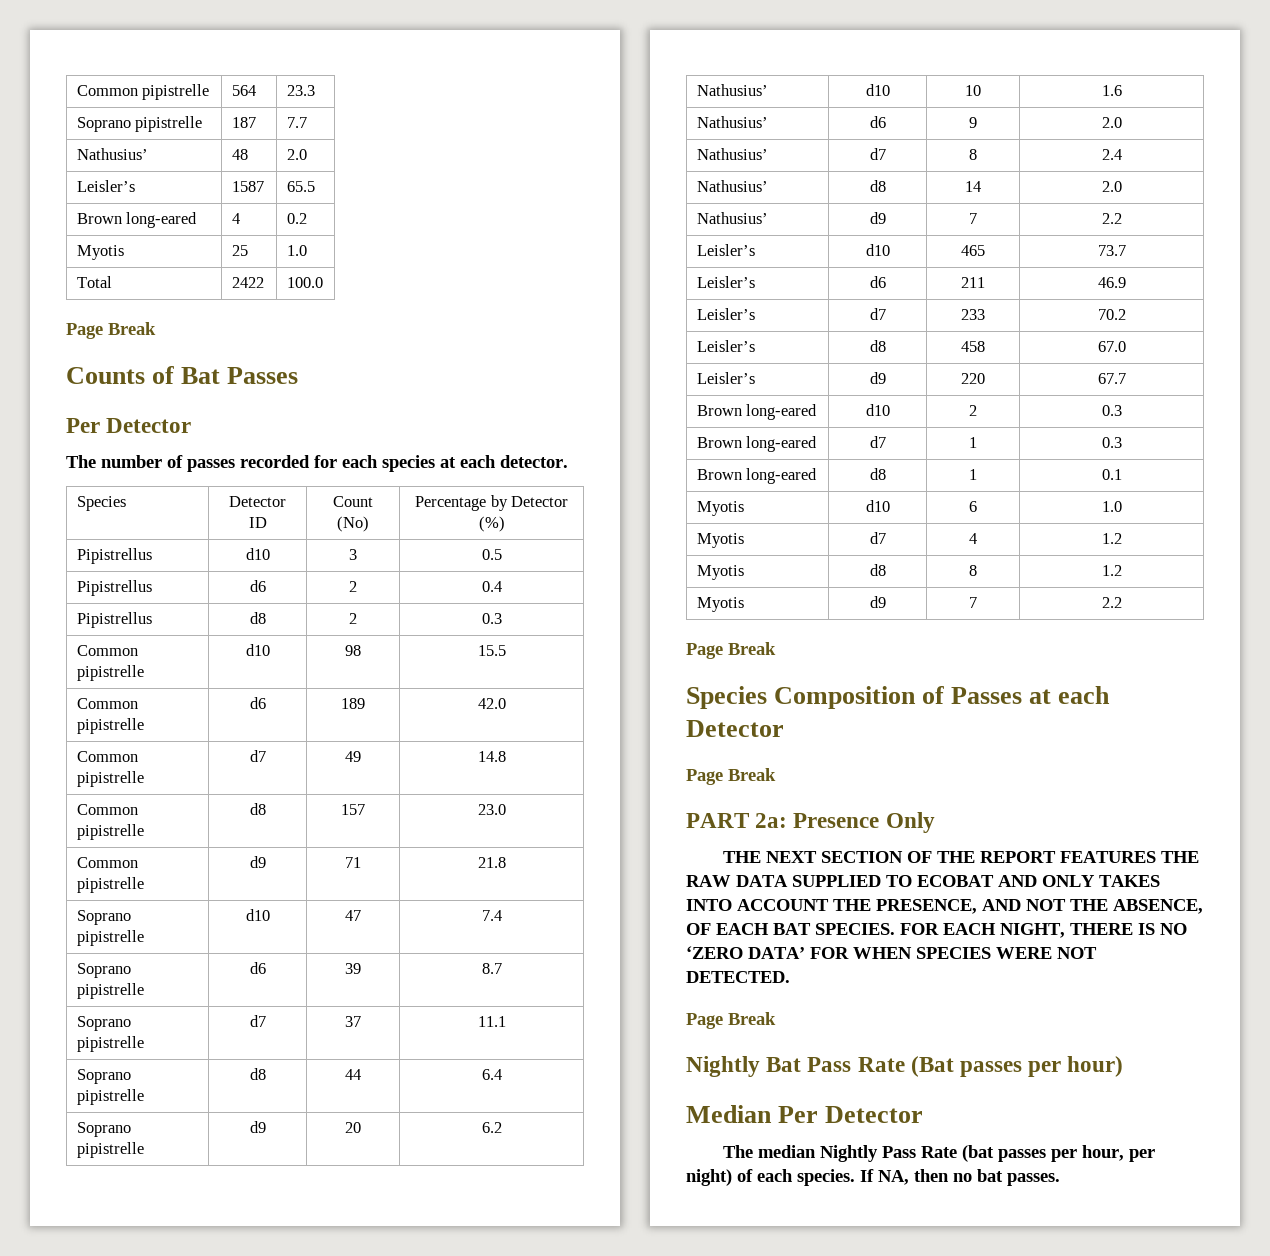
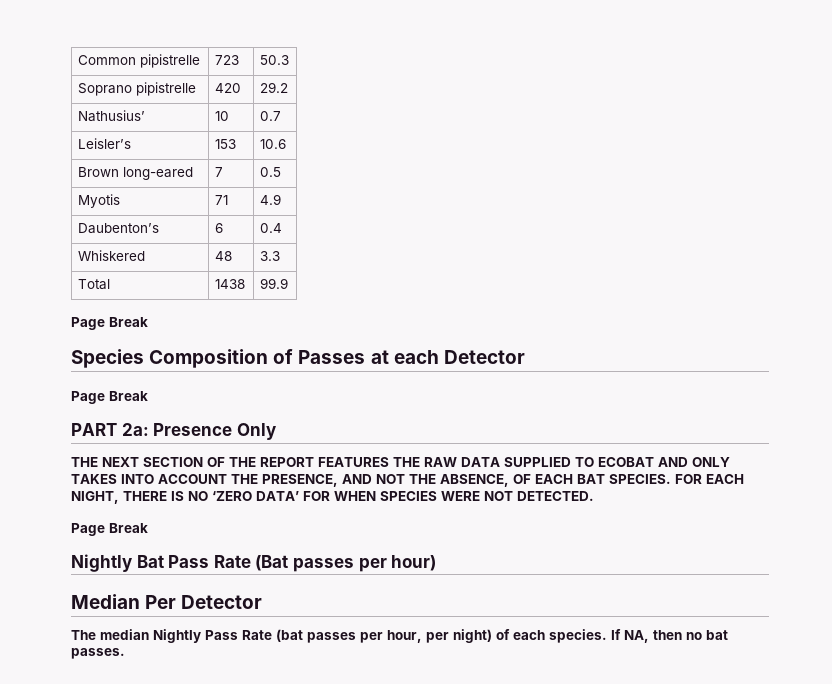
[76,84,210,100] [231,85,256,96] [286,85,315,96] [76,116,203,132] [231,117,256,128] [286,117,307,128] [76,148,148,160] [231,149,248,160] [286,149,307,160] [76,180,135,192] [231,181,264,192] [286,181,315,192] [76,212,198,228] [231,213,240,224] [286,213,307,224] [76,245,124,260] [231,245,248,256] [286,245,307,256] [76,276,112,288] [231,277,264,288] [286,277,323,288] [66,322,156,339] [66,366,299,384] [66,418,192,433] [66,455,568,472] [76,496,126,511] [228,496,286,507] [248,517,267,528] [333,496,373,507] [337,516,369,532] [415,495,568,511] [478,516,505,532] [76,548,152,564] [245,548,270,560] [349,549,357,560] [481,549,502,560] [76,580,152,596] [249,580,266,592] [349,581,357,592] [481,581,502,592] [76,612,152,628] [249,612,266,624] [349,613,357,624] [481,613,502,624] [76,645,138,656] [76,665,144,681] [245,644,270,656] [345,645,361,656] [477,645,506,656] [76,698,138,709] [76,718,144,734] [249,697,266,709] [341,698,365,709] [477,698,506,709] [76,751,138,762] [76,771,144,787] [249,750,266,762] [345,751,361,762] [477,751,506,762] [76,804,138,815] [76,824,144,840] [249,803,266,815] [341,804,365,815] [477,804,506,815] [76,857,138,868] [76,877,144,893] [249,856,266,868] [345,857,361,868] [477,857,506,868] [76,910,131,925] [76,930,144,946] [245,909,270,921] [345,910,361,921] [481,910,502,921] [76,963,131,978] [76,983,144,999] [249,962,266,974] [345,963,361,974] [481,963,502,974] [76,1016,131,1031] [76,1036,144,1052] [249,1015,266,1027] [345,1016,361,1027] [477,1016,506,1027] [76,1069,131,1084] [76,1089,144,1105] [249,1068,266,1080] [345,1069,361,1080] [481,1069,502,1080] [76,1122,131,1137] [76,1142,144,1158] [249,1121,266,1133] [345,1122,361,1133] [481,1122,502,1133] [696,84,768,96] [865,84,890,96] [965,85,981,96] [1101,85,1122,96] [696,116,768,128] [869,116,886,128] [969,117,977,128] [1101,117,1122,128] [696,148,768,160] [869,148,886,160] [969,149,977,160] [1101,149,1122,160] [696,180,768,192] [869,180,886,192] [965,181,981,192] [1101,181,1122,192] [696,212,768,224] [869,212,886,224] [969,213,977,224] [1101,213,1122,224] [696,244,755,256] [865,244,890,256] [961,245,985,256] [1097,245,1126,256] [696,276,755,288] [869,276,886,288] [961,277,985,288] [1097,277,1126,288] [696,308,755,320] [869,308,886,320] [961,309,985,320] [1097,309,1126,320] [696,340,755,352] [869,340,886,352] [961,341,985,352] [1097,341,1126,352] [696,372,755,384] [869,372,886,384] [961,373,985,384] [1097,373,1126,384] [696,404,818,420] [865,404,890,416] [969,405,977,416] [1101,405,1122,416] [696,436,818,452] [869,436,886,448] [969,437,977,448] [1101,437,1122,448] [696,468,818,484] [869,468,886,480] [969,469,977,480] [1101,469,1122,480] [696,501,744,516] [865,500,890,512] [969,501,977,512] [1101,501,1122,512] [696,533,744,548] [869,532,886,544] [969,533,977,544] [1101,533,1122,544] [696,565,744,580] [869,564,886,576] [969,565,977,576] [1101,565,1122,576] [696,597,744,612] [869,596,886,608] [969,597,977,608] [1101,597,1122,608] Common pipistrelle | 564 | 23.3 // Soprano pipistrelle | 187 | 7.7 // Nathusius’ | 48 | 2.0 // Leisler’s | 1587 | 65.5 // Brown long-eared | 4 | 0.2 // Myotis | 25 | 1.0 // Total | 2422 | 100.0 // Page Break // Counts of Bat Passes // Per Detector // The number of passes recorded for each species at each detector. // Species | Detector ID | Count (No) | Percentage by Detector (%) // Pipistrellus | d10 | 3 | 0.5 // Pipistrellus | d6 | 2 | 0.4 // Pipistrellus | d8 | 2 | 0.3 // Common pipistrelle | d10 | 98 | 15.5 // Common pipistrelle | d6 | 189 | 42.0 // Common pipistrelle | d7 | 49 | 14.8 // Common pipistrelle | d8 | 157 | 23.0 // Common pipistrelle | d9 | 71 | 21.8 // Soprano pipistrelle | d10 | 47 | 7.4 // Soprano pipistrelle | d6 | 39 | 8.7 // Soprano pipistrelle | d7 | 37 | 11.1 // Soprano pipistrelle | d8 | 44 | 6.4 // Soprano pipistrelle | d9 | 20 | 6.2 // Nathusius’ | d10 | 10 | 1.6 // Nathusius’ | d6 | 9 | 2.0 // Nathusius’ | d7 | 8 | 2.4 // Nathusius’ | d8 | 14 | 2.0 // Nathusius’ | d9 | 7 | 2.2 // Leisler’s | d10 | 465 | 73.7 // Leisler’s | d6 | 211 | 46.9 // Leisler’s | d7 | 233 | 70.2 // Leisler’s | d8 | 458 | 67.0 // Leisler’s | d9 | 220 | 67.7 // Brown long-eared | d10 | 2 | 0.3 // Brown long-eared | d7 | 1 | 0.3 // Brown long-eared | d8 | 1 | 0.1 // Myotis | d10 | 6 | 1.0 // Myotis | d7 | 4 | 1.2 // Myotis | d8 | 8 | 1.2 // Myotis | d9 | 7 | 2.2 -> [77,54,200,68] [214,55,239,65] [259,55,289,65] [77,82,196,96] [214,83,241,93] [259,82,288,93] [77,110,145,122] [214,111,229,121] [259,111,281,121] [77,138,131,149] [214,139,236,149] [259,139,286,149] [77,167,193,180] [214,167,223,177] [259,167,281,177] [77,194,120,208] [214,195,228,205] [259,194,281,205] [77,223,159,234] [214,223,223,233] [259,223,282,233] [77,250,145,261] [214,251,232,261] [259,251,280,261] [77,279,110,290] [214,279,245,289] [259,278,288,289] Common pipistrelle | 723 | 50.3 // Soprano pipistrelle | 420 | 29.2 // Nathusius’ | 10 | 0.7 // Leisler’s | 153 | 10.6 // Brown long-eared | 7 | 0.5 // Myotis | 71 | 4.9 // Daubenton’s | 6 | 0.4 // Whiskered | 48 | 3.3 // Total | 1438 | 99.9

